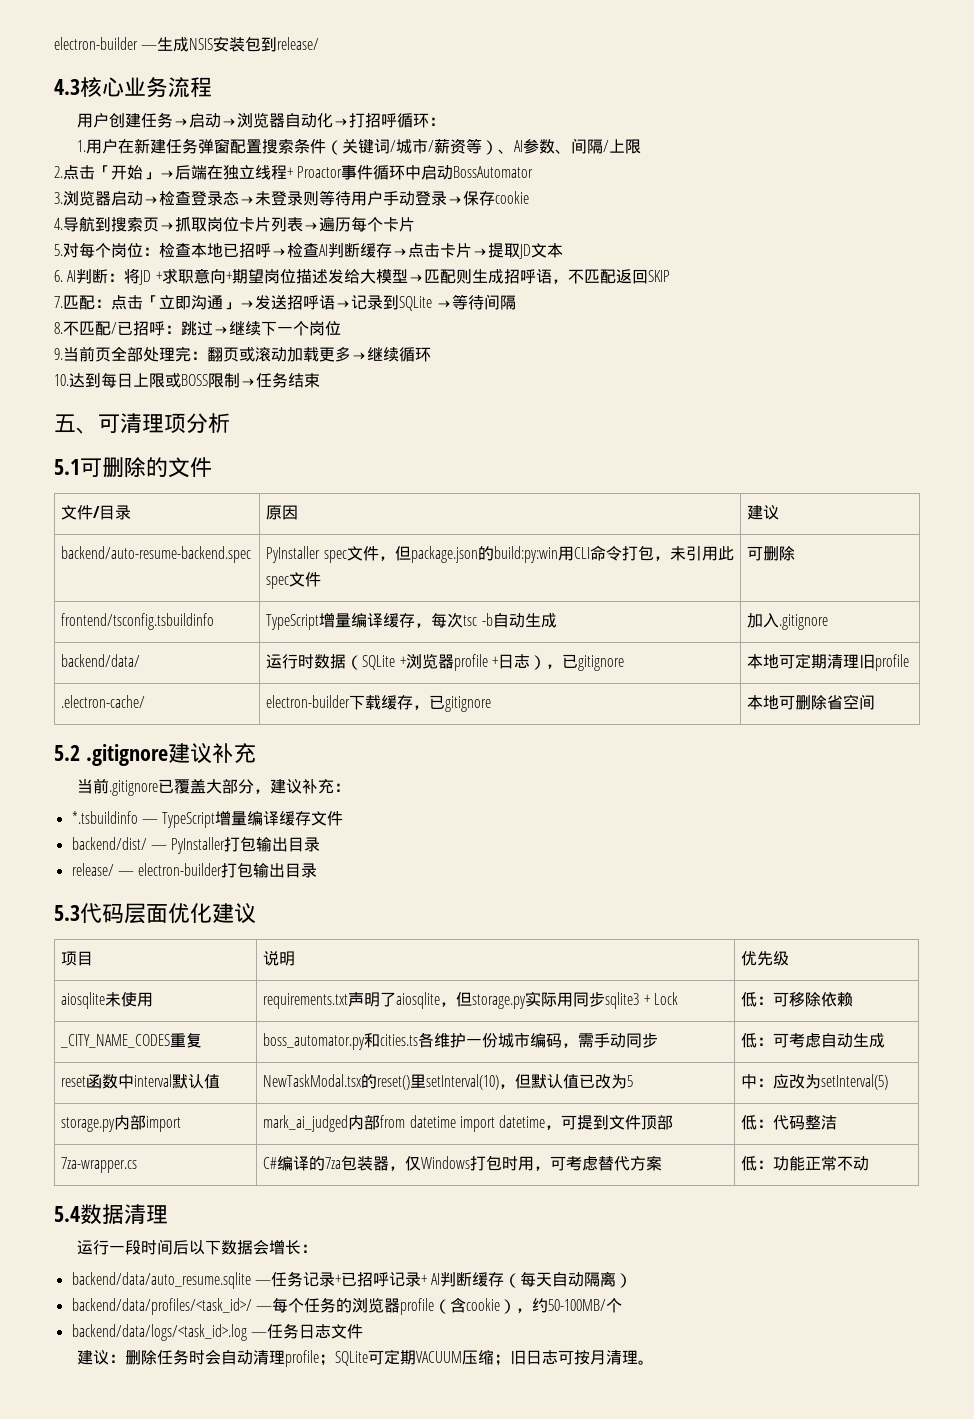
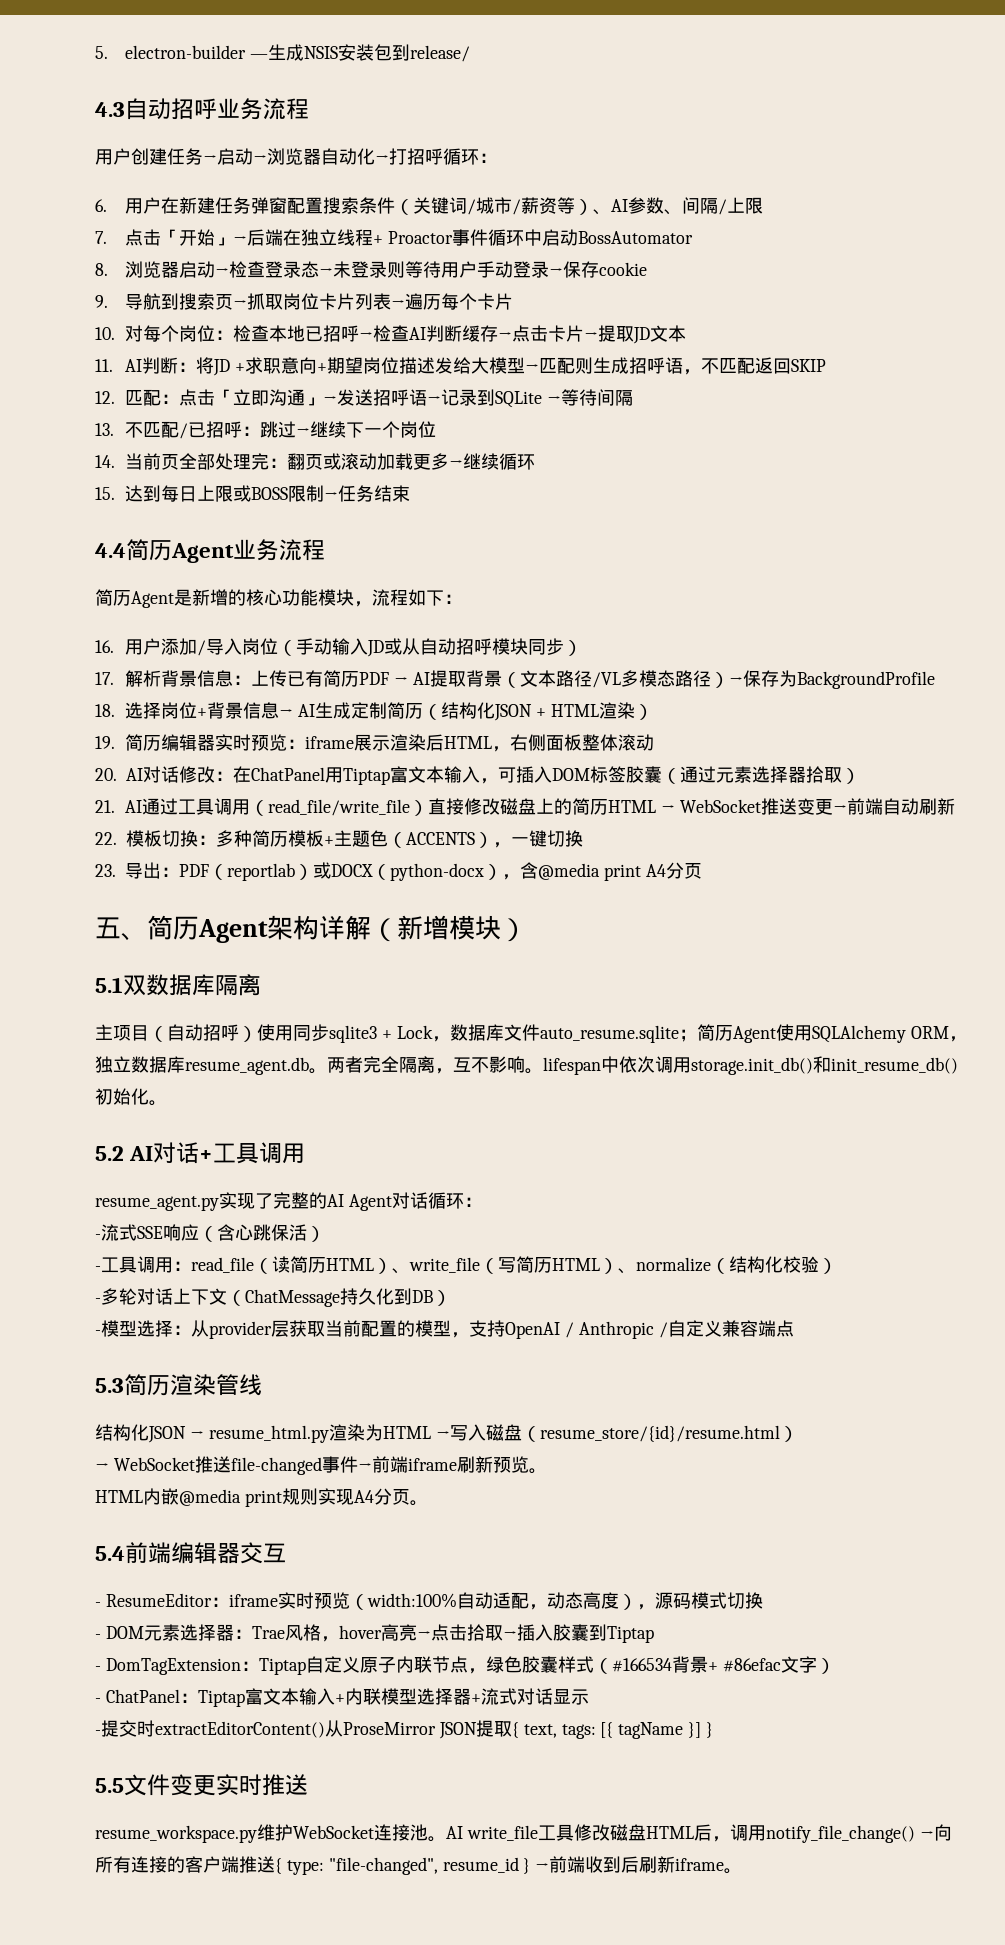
(54, 43) none -> [95,46,108,59] 5.
[80,77,124,97] 核心 -> [125,98,217,120] 自动招呼
[77,140,87,152] 1. -> [95,199,107,212] 6.
[54,166,63,178] 2. -> [95,231,107,244] 7.
[54,192,63,204] 3. -> [95,263,108,276] 8.
[54,218,63,230] 4. -> [95,295,108,308] 9.
[54,244,63,256] 5. -> [95,327,115,340] 10.
[54,270,63,282] 6. -> [95,359,113,372] 11.
[54,296,63,308] 7. -> [95,391,115,404] 12.
[54,322,63,334] 8. -> [95,423,114,436] 13.
[54,348,63,360] 9. -> [95,455,115,468] 14.
[54,374,69,386] 10. -> [95,487,115,500] 15.
[54,413,230,434] [54,457,212,478] [61,505,132,520] [266,505,299,520] [747,505,780,520] [61,546,252,563] [266,545,734,563] [266,572,322,589] [747,546,796,561] [61,613,215,630] [266,612,557,630] [747,613,829,630] [61,654,141,667] [266,653,624,671] [747,653,910,671] [61,695,146,708] [266,695,492,712] [747,694,876,710] [54,743,256,766] [77,778,351,796] [71,810,344,828] [71,836,321,854] [71,862,318,878] [54,903,256,924] [61,951,94,966] [263,950,296,966] [741,951,790,966] [61,992,154,1009] [263,991,678,1009] [741,992,854,1007] [60,1033,203,1048] [263,1032,659,1050] [741,1032,886,1048] [61,1074,221,1089] [263,1074,634,1090] [741,1074,889,1090] [61,1115,182,1132] [263,1115,674,1132] [741,1115,838,1130] [61,1157,138,1173] [263,1155,663,1171] [741,1156,870,1171] [54,1204,168,1225] [77,1239,318,1255] [71,1271,633,1289] [71,1297,622,1315] [71,1323,363,1341] [77,1349,639,1367] 五、可清理项分析 // 5.1可删除的文件 // 文件/目录 | 原因 | 建议 // backend/auto-resume-backend.spec | PyInstaller spec文件，但package.json的build:py:win用CLI命令打包，未引用此spec文件 | 可删除 // frontend/tsconfig.tsbuildinfo | TypeScript增量编译缓存，每次tsc -b自动生成 | 加入.gitignore // backend/data/ | 运行时数据（SQLite +浏览器profile +日志），已gitignore | 本地可定期清理旧profile // .electron-cache/ | electron-builder下载缓存，已gitignore | 本地可删除省空间 // 5.2 .gitignore建议补充 // 当前.gitignore已覆盖大部分，建议补充： // *.tsbuildinfo — TypeScript增量编译缓存文件 // backend/dist/ — PyInstaller打包输出目录 // release/ — electron-builder打包输出目录 // 5.3代码层面优化建议 // 项目 | 说明 | 优先级 // aiosqlite未使用 | requirements.txt声明了aiosqlite，但storage.py实际用同步sqlite3 + Lock | 低：可移除依赖 // _CITY_NAME_CODES重复 | boss_automator.py和cities.ts各维护一份城市编码，需手动同步 | 低：可考虑自动生成 // reset函数中interval默认值 | NewTaskModal.tsx的reset()里setInterval(10)，但默认值已改为5 | 中：应改为setInterval(5) // storage.py内部import | mark_ai_judged内部from datetime import datetime，可提到文件顶部 | 低：代码整洁 // 7za-wrapper.cs | C#编译的7za包装器，仅Windows打包时用，可考虑替代方案 | 低：功能正常不动 // 5.4数据清理 // 运行一段时间后以下数据会增长： // backend/data/auto_resume.sqlite —任务记录+已招呼记录+ AI判断缓存（每天自动隔离） // backend/data/profiles/<task_id>/ —每个任务的浏览器profile（含cookie），约50-100MB/个 // backend/data/logs/<task_id>.log —任务日志文件 // 建议：删除任务时会自动清理profile；SQLite可定期VACUUM压缩；旧日志可按月清理 -> [95,539,325,563] [95,589,462,608] [95,638,583,657] [95,670,935,689] [95,702,653,721] [95,734,655,752] [95,766,860,785] [95,798,955,816] [95,830,583,848] [95,862,702,881] [95,915,527,943] [95,974,261,996] [95,1024,967,1043] [95,1056,958,1075] [95,1088,167,1106] [95,1142,306,1164] [95,1192,482,1211] [95,1224,325,1242] [95,1256,837,1274] [95,1288,451,1307] [95,1320,794,1339] [95,1374,262,1396] [95,1424,798,1443] [95,1456,547,1475] [95,1488,428,1507] [95,1542,286,1564] [95,1592,763,1610] [95,1624,654,1643] [95,1656,835,1675] [95,1688,589,1707] [95,1720,714,1739] [95,1774,308,1796] [95,1824,952,1843] [95,1856,725,1875] 4.4简历Agent业务流程 // 简历Agent是新增的核心功能模块，流程如下： // 16.用户添加/导入岗位（手动输入JD或从自动招呼模块同步） // 17.解析背景信息：上传已有简历PDF → AI提取背景（文本路径/VL多模态路径）→保存为BackgroundProfile // 18.选择岗位+背景信息→ AI生成定制简历（结构化JSON + HTML渲染） // 19.简历编辑器实时预览：iframe展示渲染后HTML，右侧面板整体滚动 // 20. AI对话修改：在ChatPanel用Tiptap富文本输入，可插入DOM标签胶囊（通过元素选择器拾取） // 21. AI通过工具调用（read_file/write_file）直接修改磁盘上的简历HTML → WebSocket推送变更→前端自动刷新 // 22.模板切换：多种简历模板+主题色（ACCENTS），一键切换 // 23.导出：PDF（reportlab）或DOCX（python-docx），含@media print A4分页 // 五、简历Agent架构详解（新增模块） // 5.1双数据库隔离 // 主项目（自动招呼）使用同步sqlite3 + Lock，数据库文件auto_resume.sqlite；简历Agent使用SQLAlchemy ORM，独立数据库resume_agent.db。两者完全隔离，互不影响。lifespan中依次调用storage.init_db()和init_resume_db()初始化。 // 5.2 AI对话+工具调用 // resume_agent.py实现了完整的AI Agent对话循环： // -流式SSE响应（含心跳保活） // -工具调用：read_file（读简历HTML）、write_file（写简历HTML）、normalize（结构化校验） // -多轮对话上下文（ChatMessage持久化到DB） // -模型选择：从provider层获取当前配置的模型，支持OpenAI / Anthropic /自定义兼容端点 // 5.3简历渲染管线 // 结构化JSON → resume_html.py渲染为HTML →写入磁盘（resume_store/{id}/resume.html） // → WebSocket推送file-changed事件→前端iframe刷新预览。 // HTML内嵌@media print规则实现A4分页。 // 5.4前端编辑器交互 // - ResumeEditor：iframe实时预览（width:100%自动适配，动态高度），源码模式切换 // - DOM元素选择器：Trae风格，hover高亮→点击拾取→插入胶囊到Tiptap // - DomTagExtension：Tiptap自定义原子内联节点，绿色胶囊样式（#166534背景+ #86efac文字） // - ChatPanel：Tiptap富文本输入+内联模型选择器+流式对话显示 // -提交时extractEditorContent()从ProseMirror JSON提取{ text, tags: [{ tagName }] } // 5.5文件变更实时推送 // resume_workspace.py维护WebSocket连接池。AI write_file工具修改磁盘HTML后，调用notify_file_change() →向所有连接的客户端推送{ type: "file-changed", resume_id } →前端收到后刷新iframe

